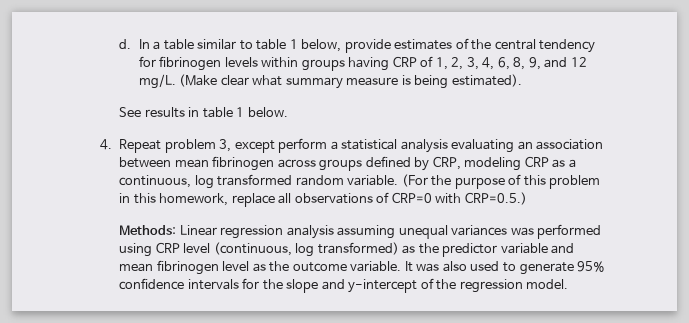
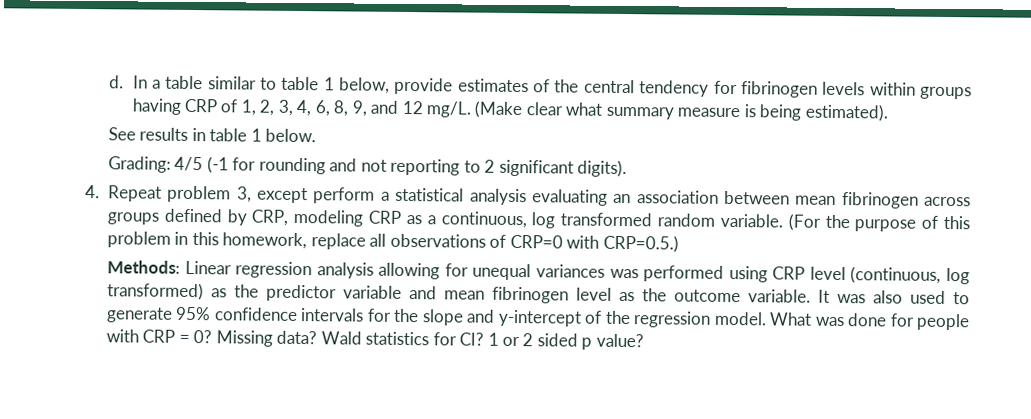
(288, 112) none -> [108,156,628,178] // Grading: 4/5 (-1 for rounding and not reporting to 2 significant digits).
[337,225,396,239] assuming -> [378,262,469,280] allowing for
(569, 284) none -> [769,312,970,331] [106,329,644,350] What was done for people with CRP = 0? Missing data? Wald statistics for CI? 1 or 2 sided p value?

